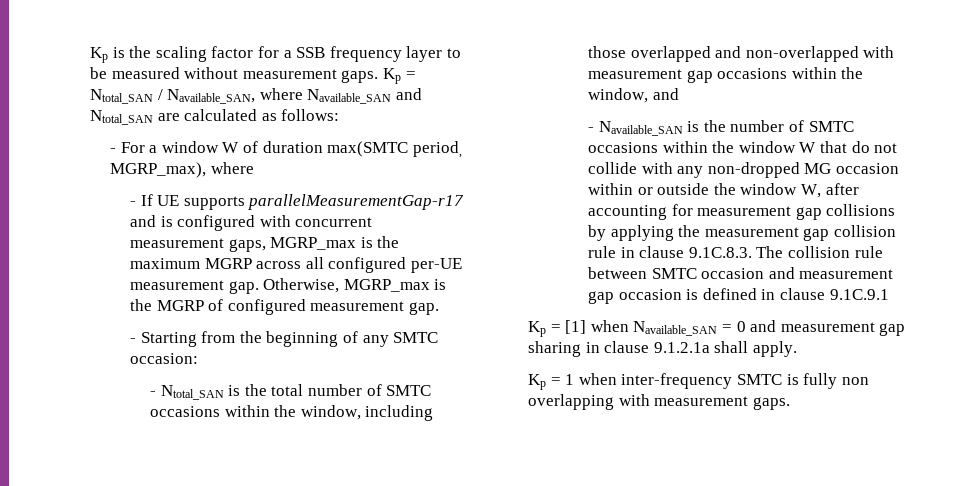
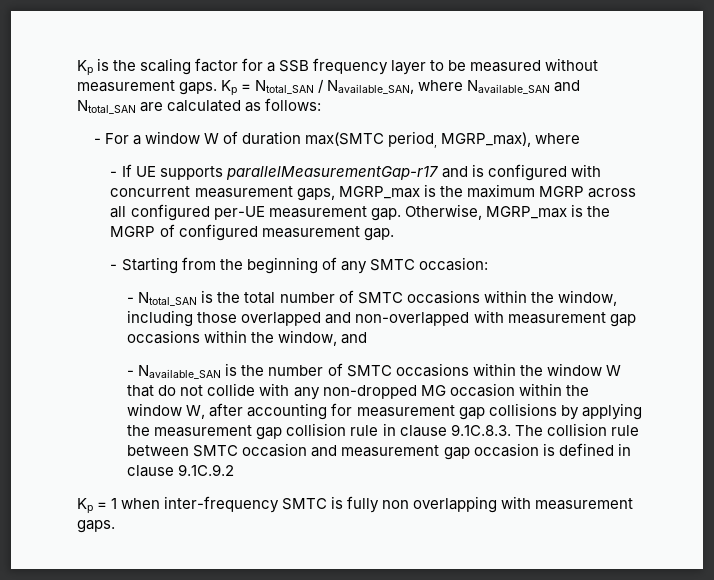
[637,183,710,195] or outside -> (562, 389) none
[829,289,889,300] [528,320,906,337] [528,341,797,357] 9.1C.9.1 // Kp = [1] when Navailable_SAN = 0 and measurement gap sharing in clause 9.1.2.1a shall apply. -> [178,464,235,476] 9.1C.9.2

